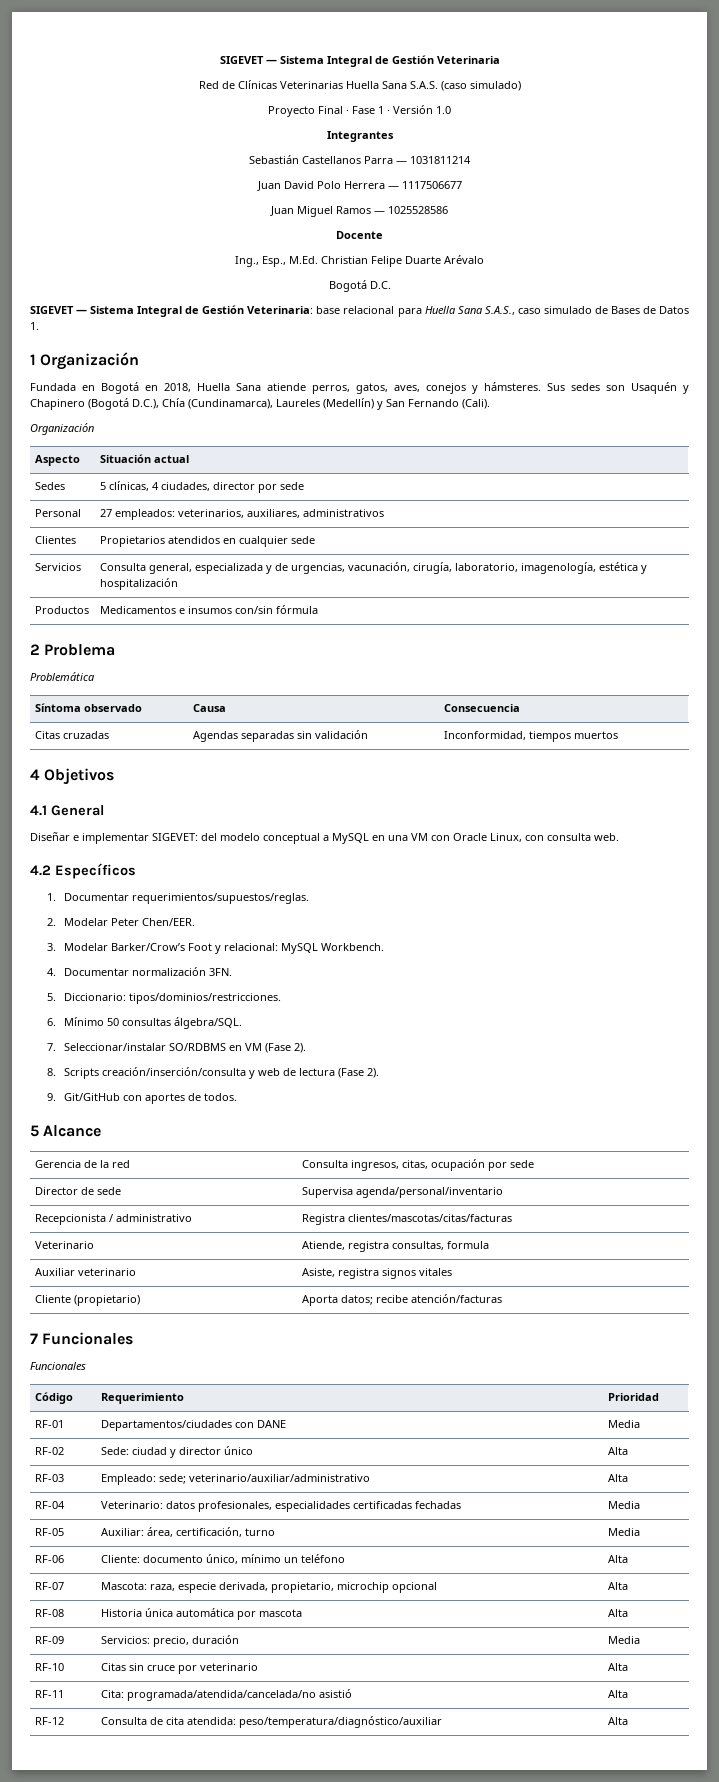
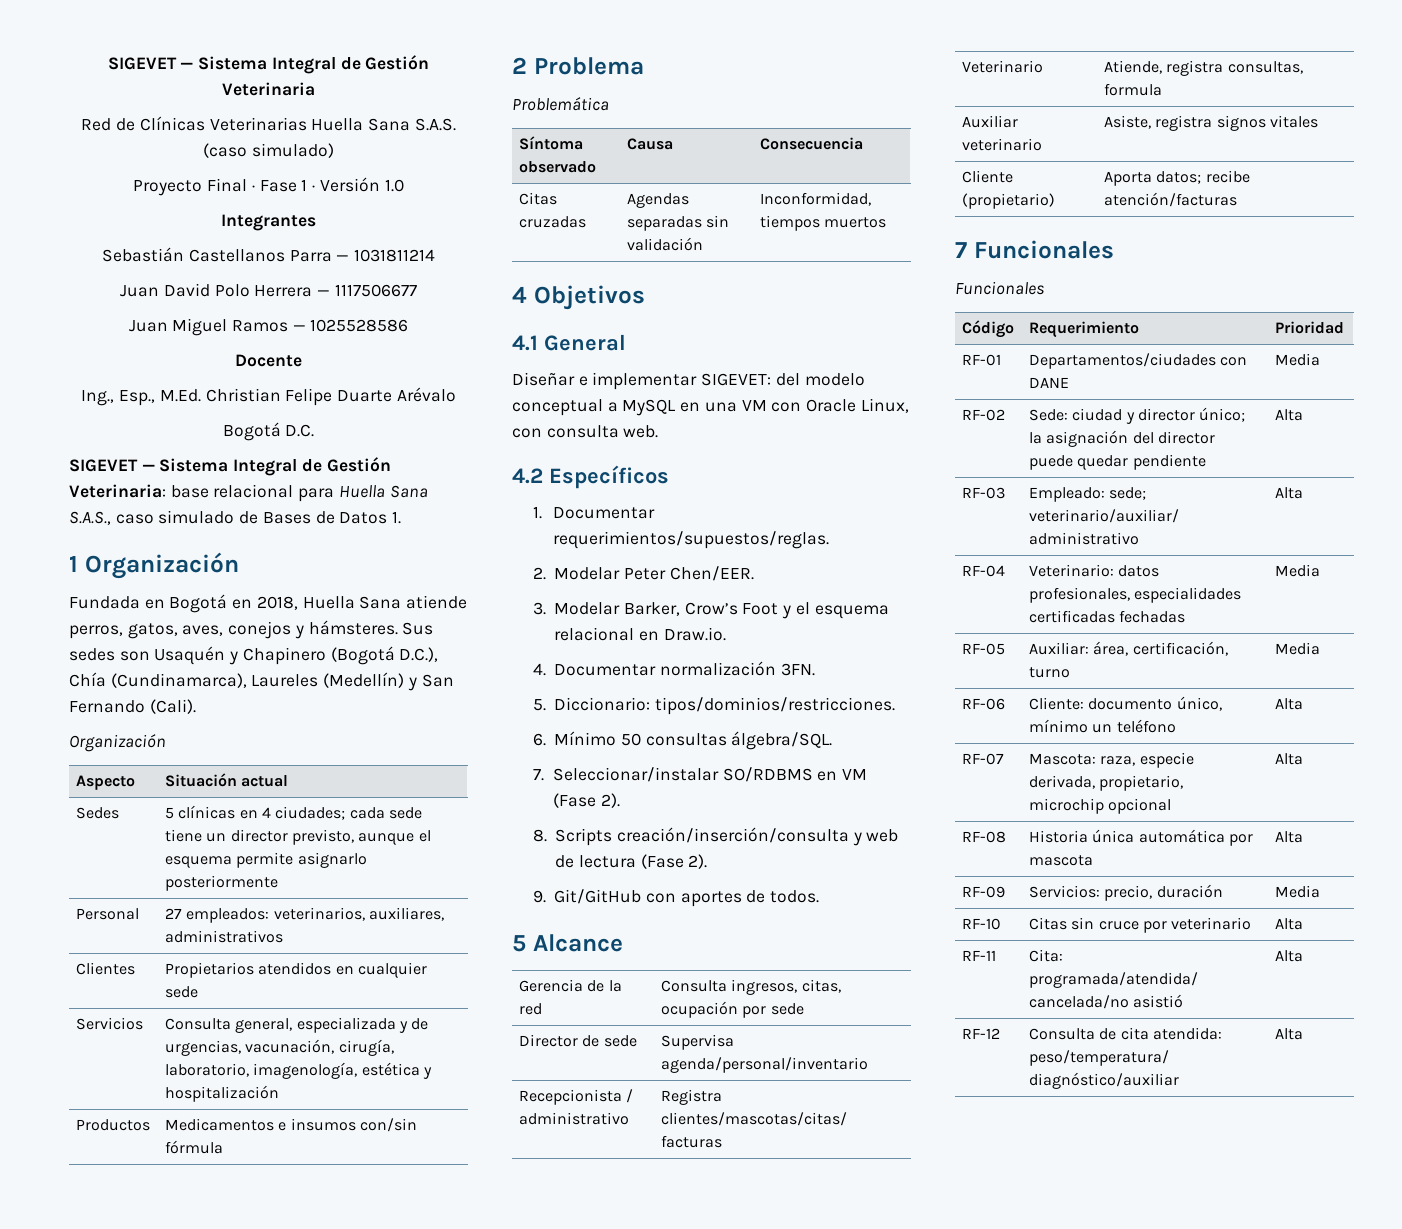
[109,481,305,493] clínicas, 4 ciudades, director por sede -> [178,805,423,820] [165,829,431,845] [165,852,367,868] [165,875,279,891] clínicas en 4 ciudades; cada sede tiene un director previsto, aunque el esquema permite asignarlo posteriormente
[111,943,385,954] Barker/Crow’s Foot y relacional: MySQL Workbench. -> [623,602,889,619] [554,627,726,641] Barker, Crow’s Foot y el esquema relacional en Draw.io.
[224,1446,254,1455] único -> [1199,407,1246,422] [1029,430,1216,447] [1029,454,1206,470] único; la asignación del director puede quedar pendiente

